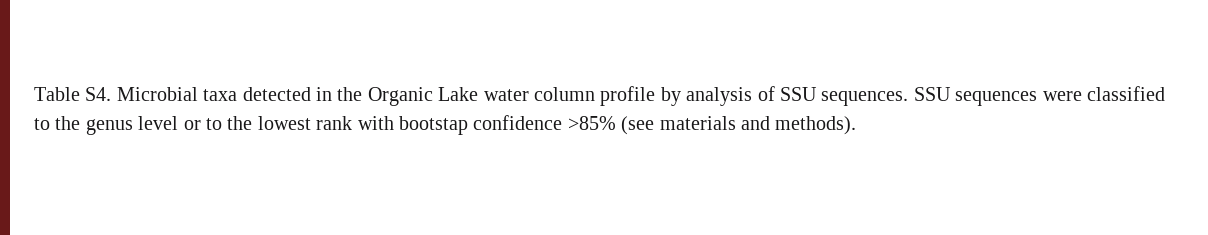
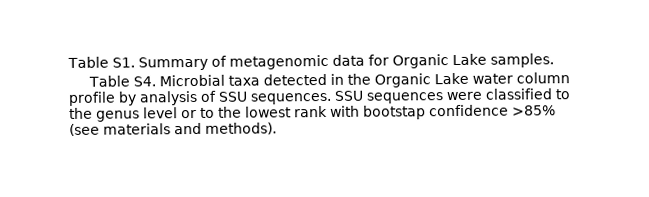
[34,87,80,101] Table -> [67,53,554,71] [88,75,131,87] Table S1. Summary of metagenomic data for Organic Lake samples. // Table

